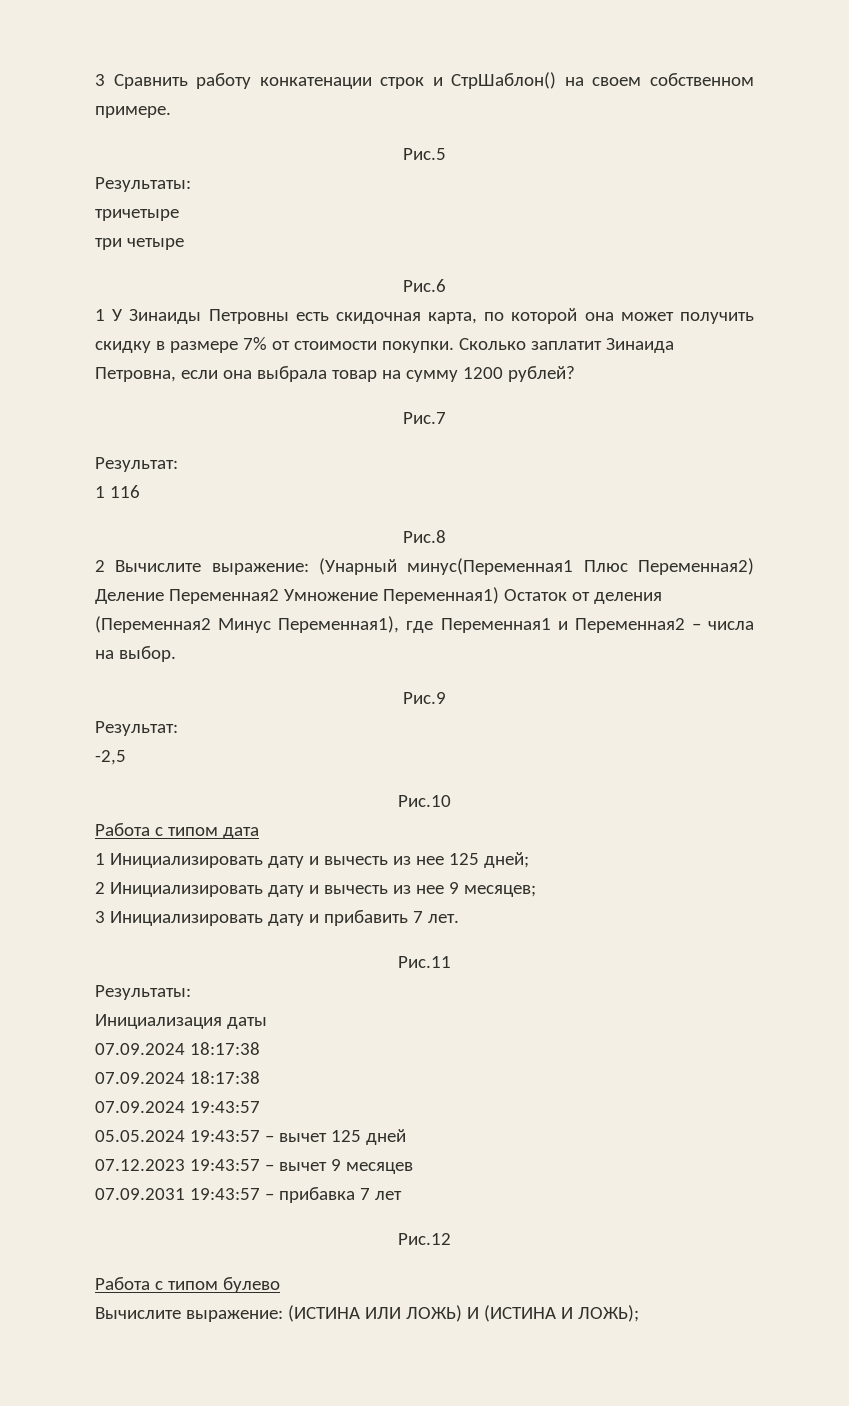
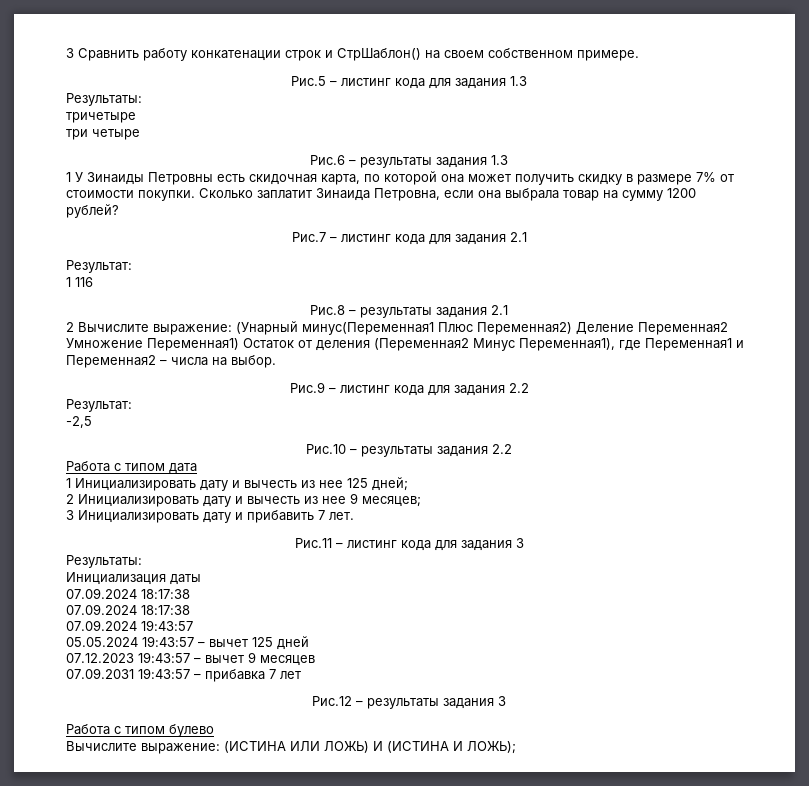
(446, 154) none -> [330,76,527,89] – листинг кода для задания 1.3
(446, 285) none -> [349,155,508,168] – результаты задания 1.3
(446, 418) none -> [329,232,527,245] – листинг кода для задания 2.1
(446, 536) none -> [349,305,508,318] – результаты задания 2.1
(446, 698) none -> [328,383,529,396] – листинг кода для задания 2.2
(451, 801) none -> [350,444,512,457] – результаты задания 2.2
(451, 962) none -> [335,538,524,551] – листинг кода для задания 3
(451, 1239) none -> [356,696,506,709] – результаты задания 3

